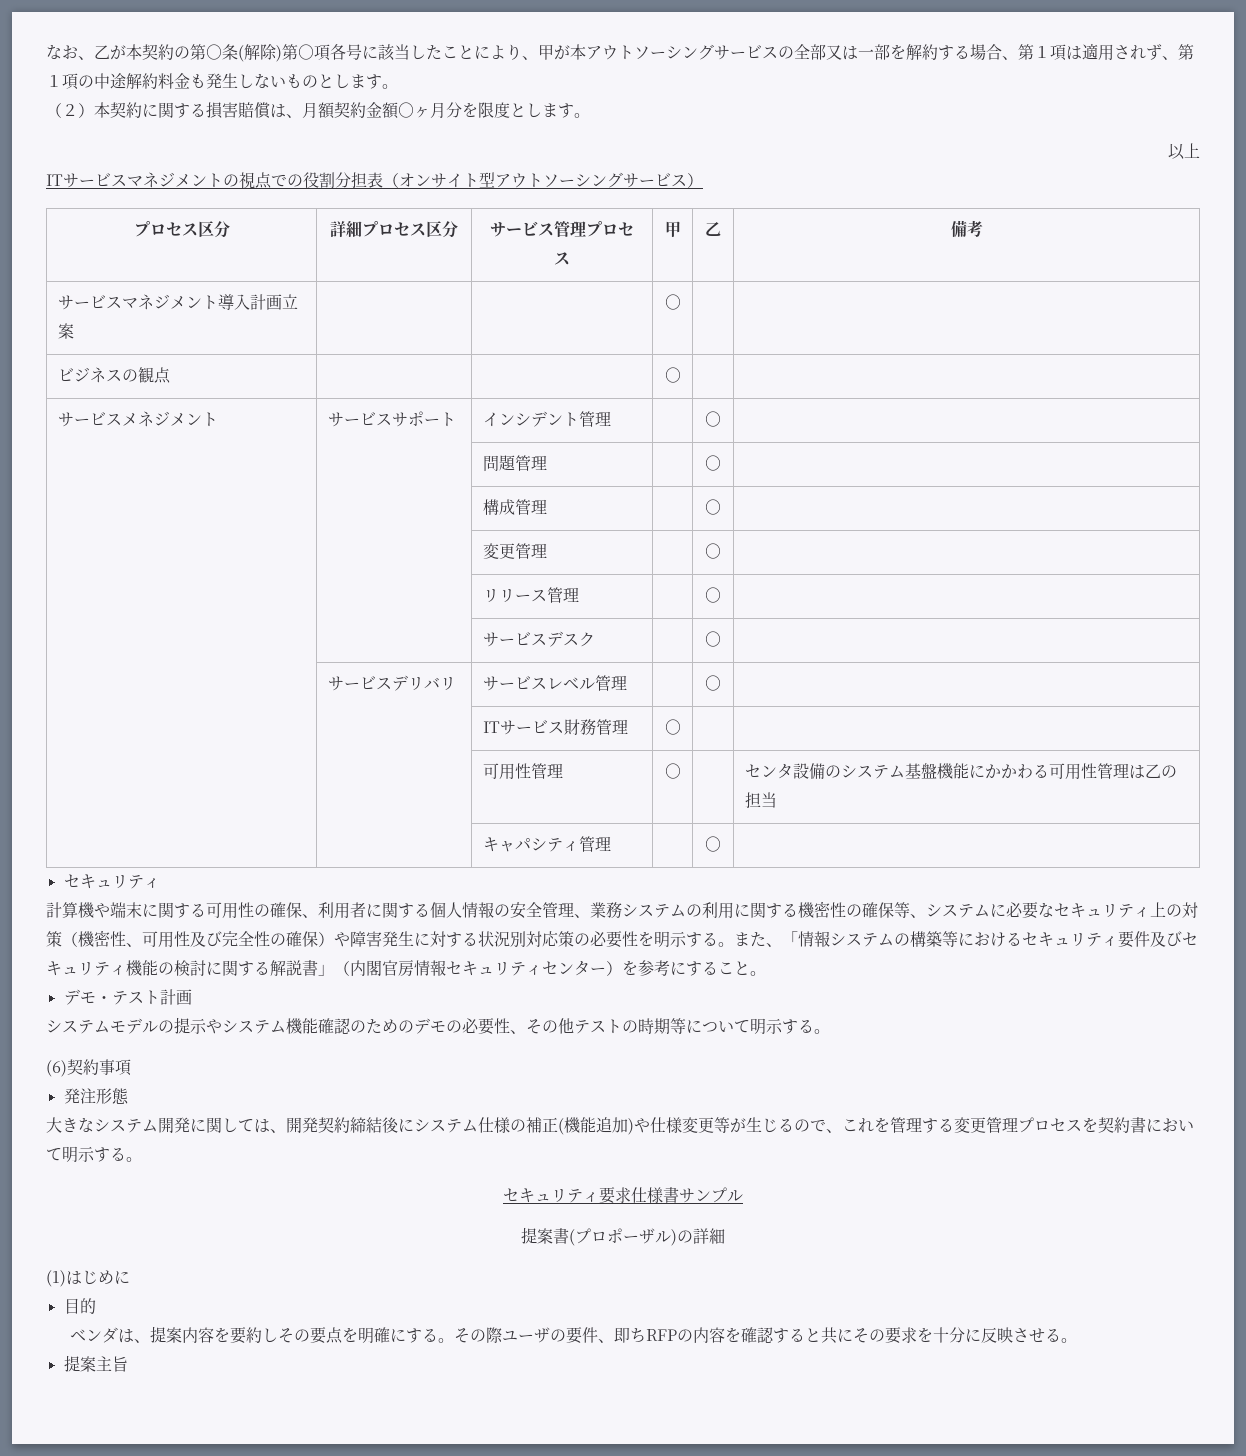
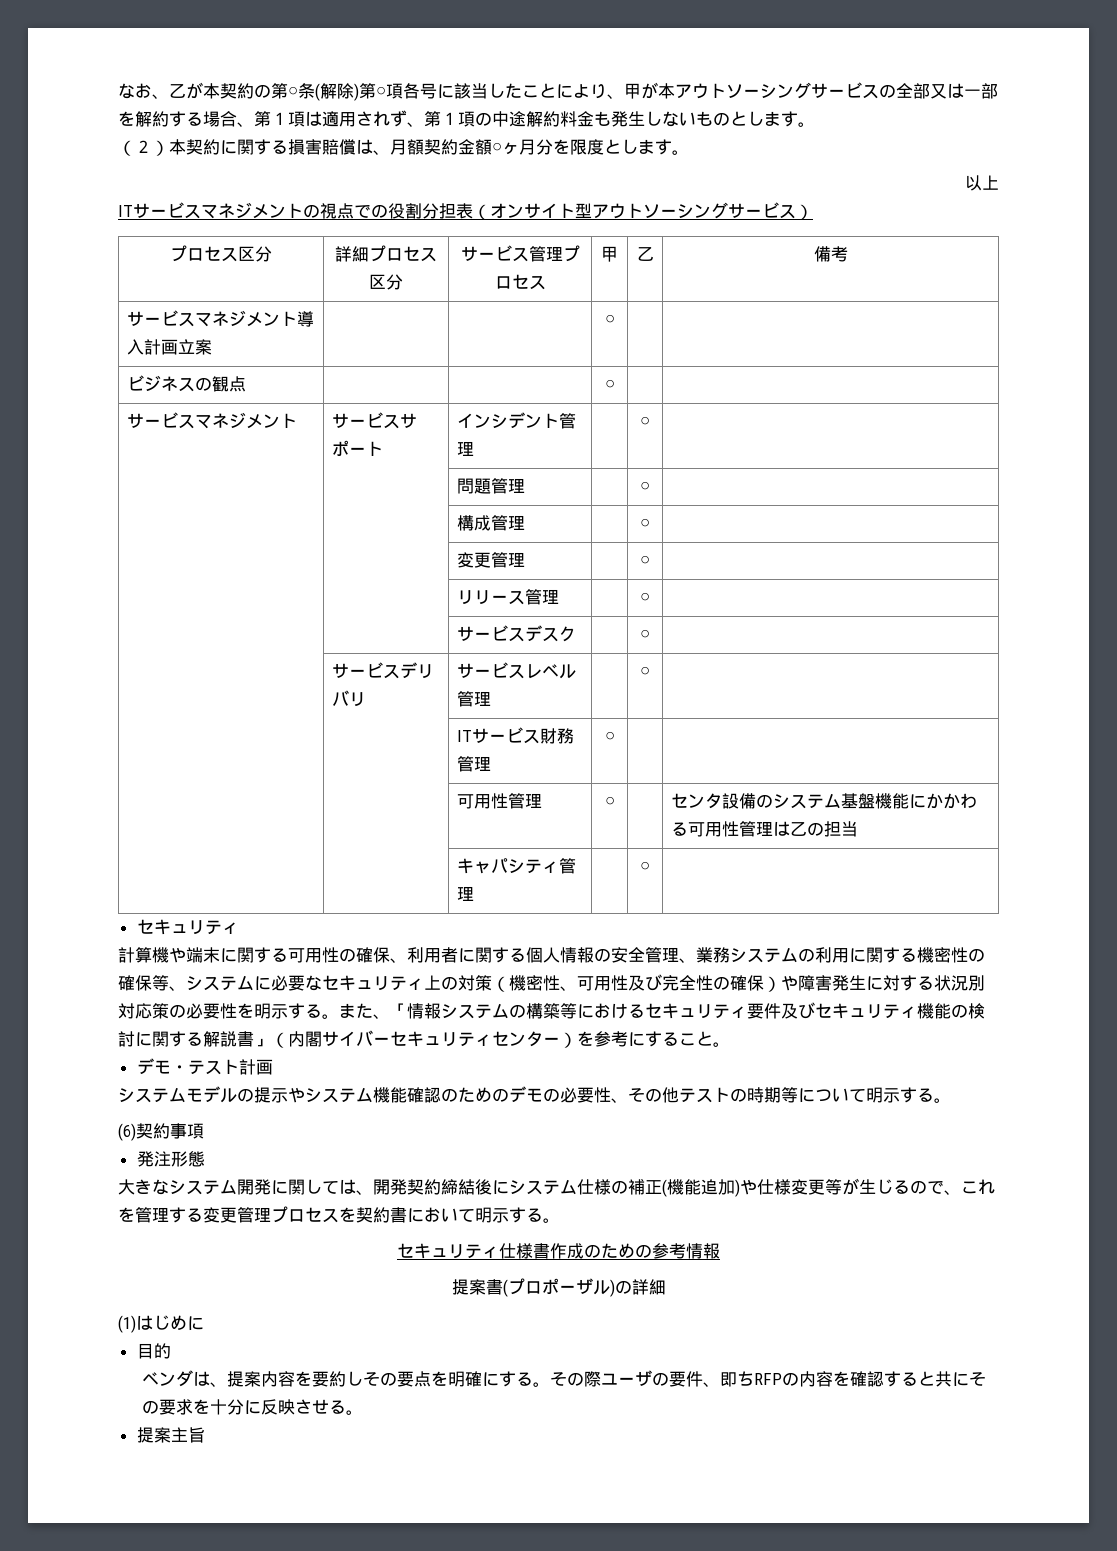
[121,413,138,426] メ -> [194,414,212,429] マ
[382,960,446,977] 官房情報 -> [322,1030,390,1046] サイバー
[599,1187,743,1204] 要求仕様書サンプル -> [499,1243,720,1259] 仕様書作成のための参考情報

